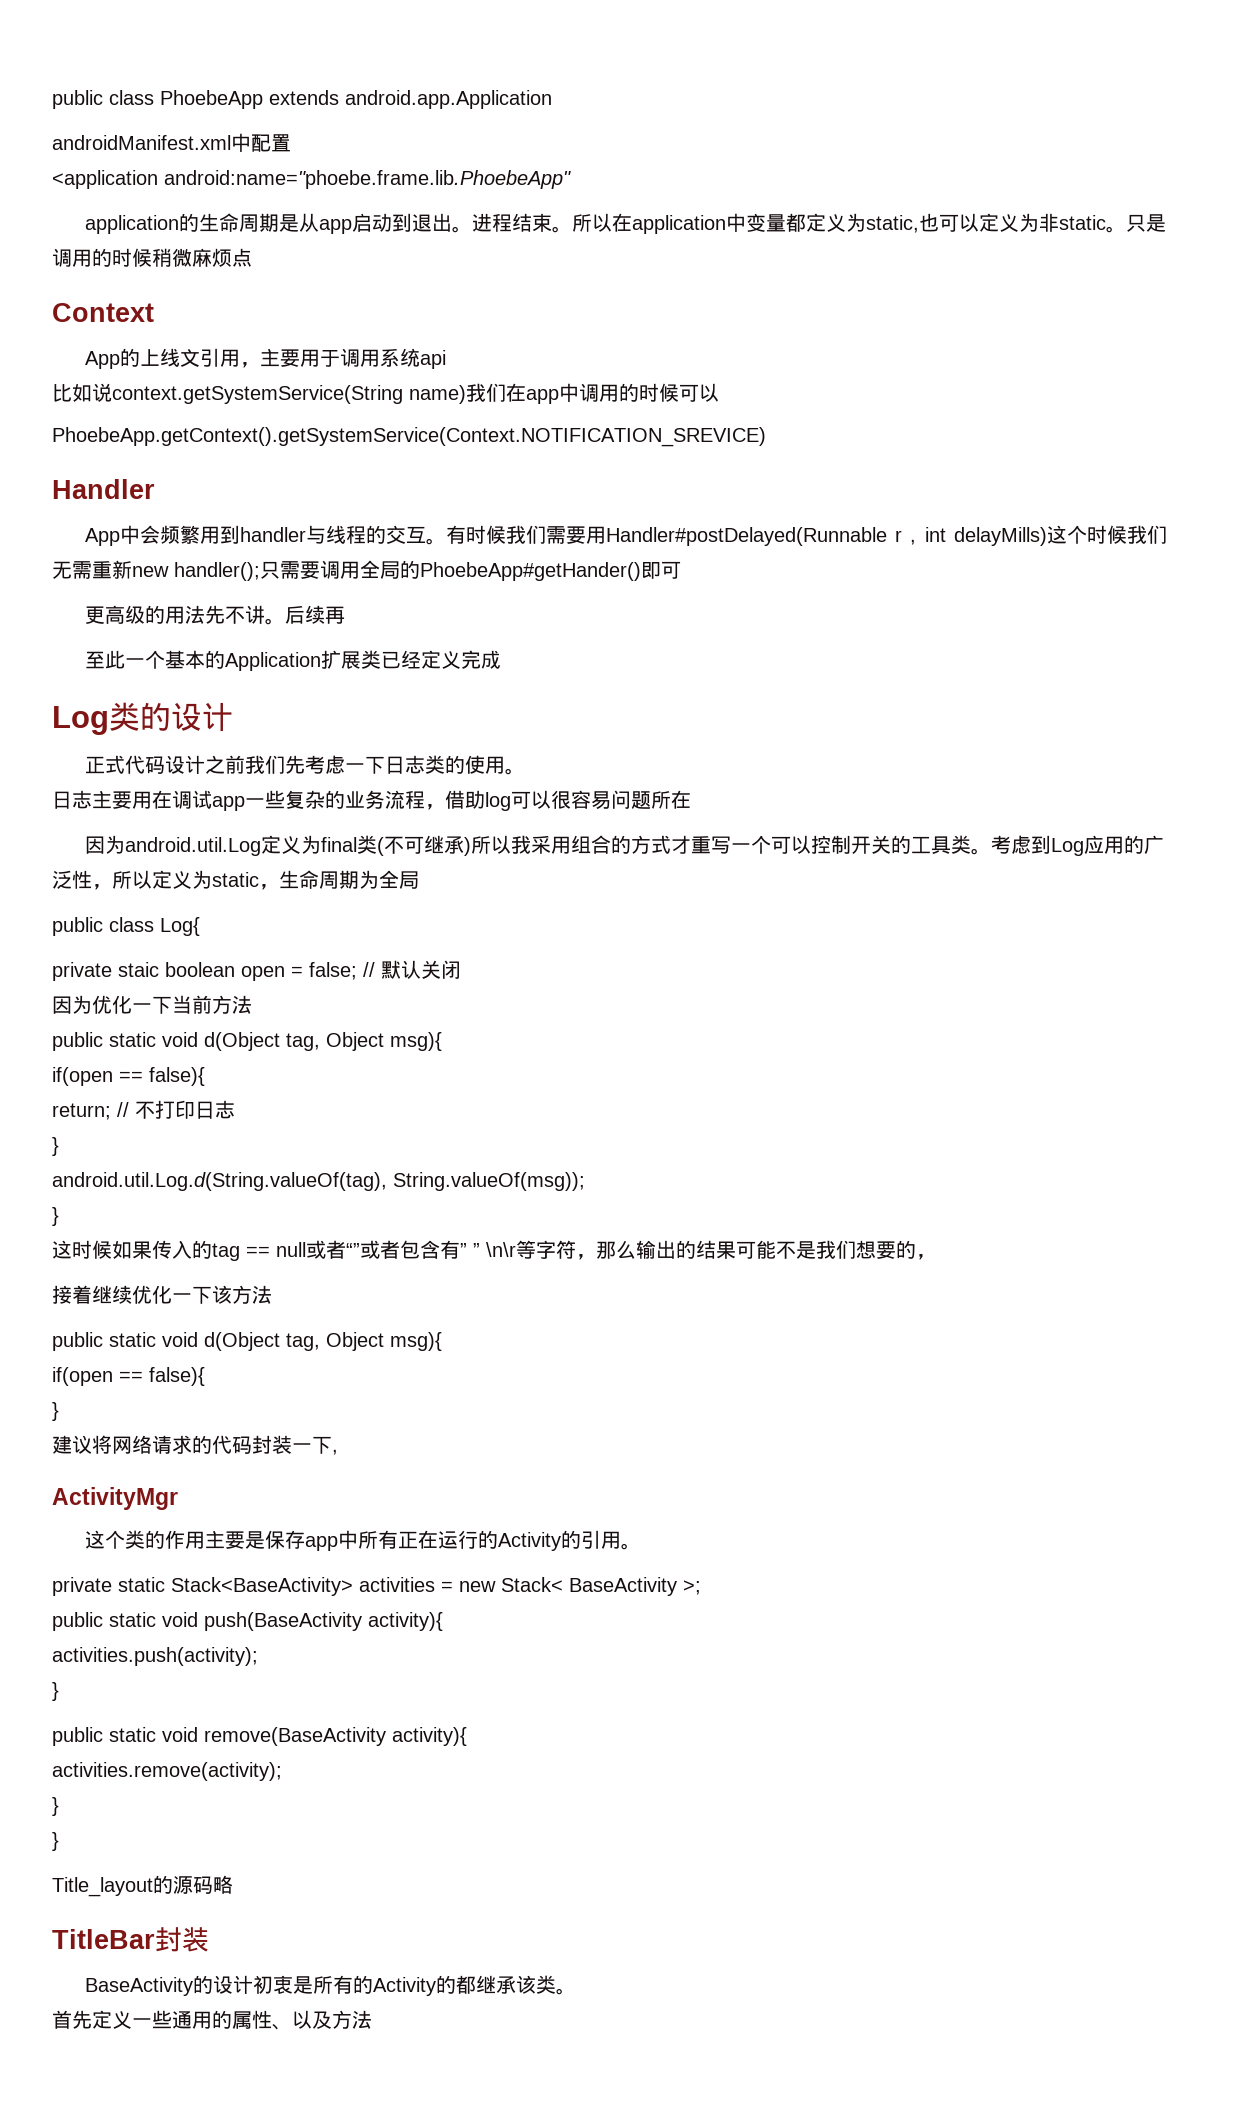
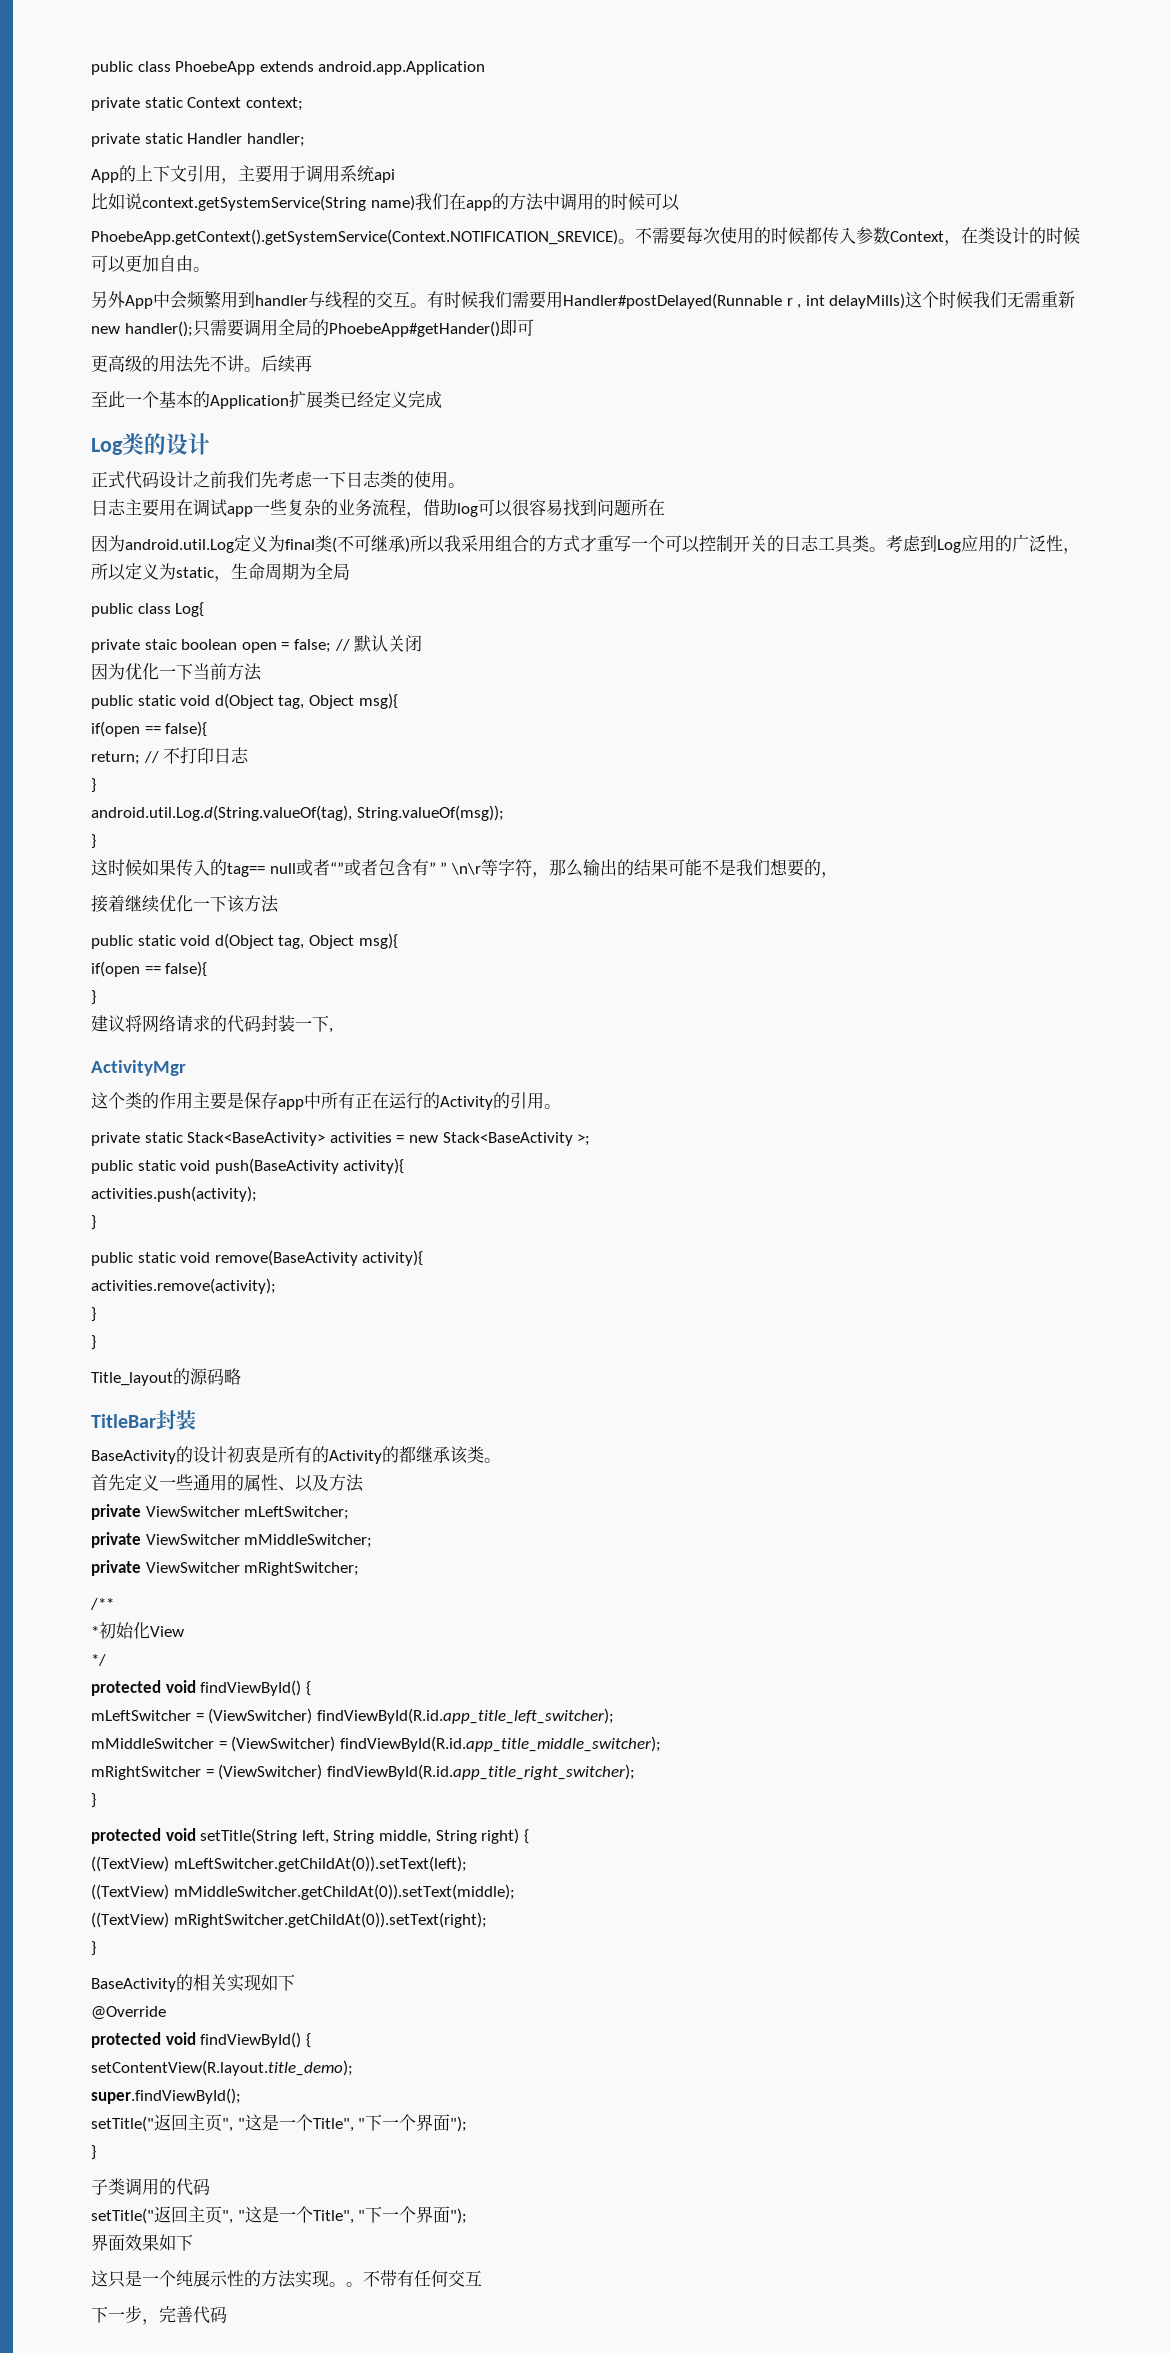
[52,133,291,152] [52,170,571,189] [84,213,1166,234] [52,248,252,267] [52,303,154,322] androidManifest.xml中配置 // <application android:name="phoebe.frame.lib.PhoebeApp" // application的生命周期是从app启动到退出。进程结束。所以在application中变量都定义为static,也可以定义为非static。只是调用的时候稍微麻烦点 // Context -> [91,97,303,111] [91,133,305,147] private static Context context; // private static Handler handler;
[159,348,180,367] 线 -> [153,165,170,182] 下
(559, 396) none -> [491,193,544,211] 的方法
[52,479,155,499] // Handler // -> [618,227,1080,246] [91,255,210,273] [91,291,125,308] 。不需要每次使用的时候都传入参数Context，在类设计的时候可以更加自由。 // 另外
(611, 800) none -> [563,499,597,517] 找到
(911, 844) none -> [784,535,819,552] 日志
[212,1243,270,1261] tag == -> [227,863,265,877] tag==
[501,1577,677,1596] Stack< BaseActivity -> [442,1132,573,1146] Stack<BaseActivity
(372, 2019) none -> [91,1504,350,1520] [91,1532,373,1548] [91,1560,360,1576] [90,1598,114,1610] [91,1622,184,1639] [91,1654,106,1666] [91,1680,311,1696] [91,1708,614,1724] [91,1736,661,1752] [91,1764,635,1780] [91,1793,96,1808] [91,1828,529,1844] [91,1856,467,1872] [91,1884,515,1900] [91,1912,487,1928] [91,1941,96,1956] [91,1974,295,1992] [91,2006,166,2020] [91,2032,311,2048] [91,2060,353,2076] [91,2088,241,2104] [91,2114,468,2132] [91,2145,96,2160] [91,2178,210,2196] [91,2206,468,2224] [91,2234,193,2251] [91,2270,482,2288] [91,2305,227,2325] // private ViewSwitcher mLeftSwitcher; // private ViewSwitcher mMiddleSwitcher; // private ViewSwitcher mRightSwitcher; // /** // *初始化View // */ // protected void findViewById() { // mLeftSwitcher = (ViewSwitcher) findViewById(R.id.app_title_left_switcher); // mMiddleSwitcher = (ViewSwitcher) findViewById(R.id.app_title_middle_switcher); // mRightSwitcher = (ViewSwitcher) findViewById(R.id.app_title_right_switcher); // } // protected void setTitle(String left, String middle, String right) { // ((TextView) mLeftSwitcher.getChildAt(0)).setText(left); // ((TextView) mMiddleSwitcher.getChildAt(0)).setText(middle); // ((TextView) mRightSwitcher.getChildAt(0)).setText(right); // } // BaseActivity的相关实现如下 // @Override // protected void findViewById() { // setContentView(R.layout.title_demo); // super.findViewById(); // setTitle("返回主页", "这是一个Title", "下一个界面"); // } // 子类调用的代码 // setTitle("返回主页", "这是一个Title", "下一个界面"); // 界面效果如下 // 这只是一个纯展示性的方法实现。。不带有任何交互 // 下一步，完善代码

